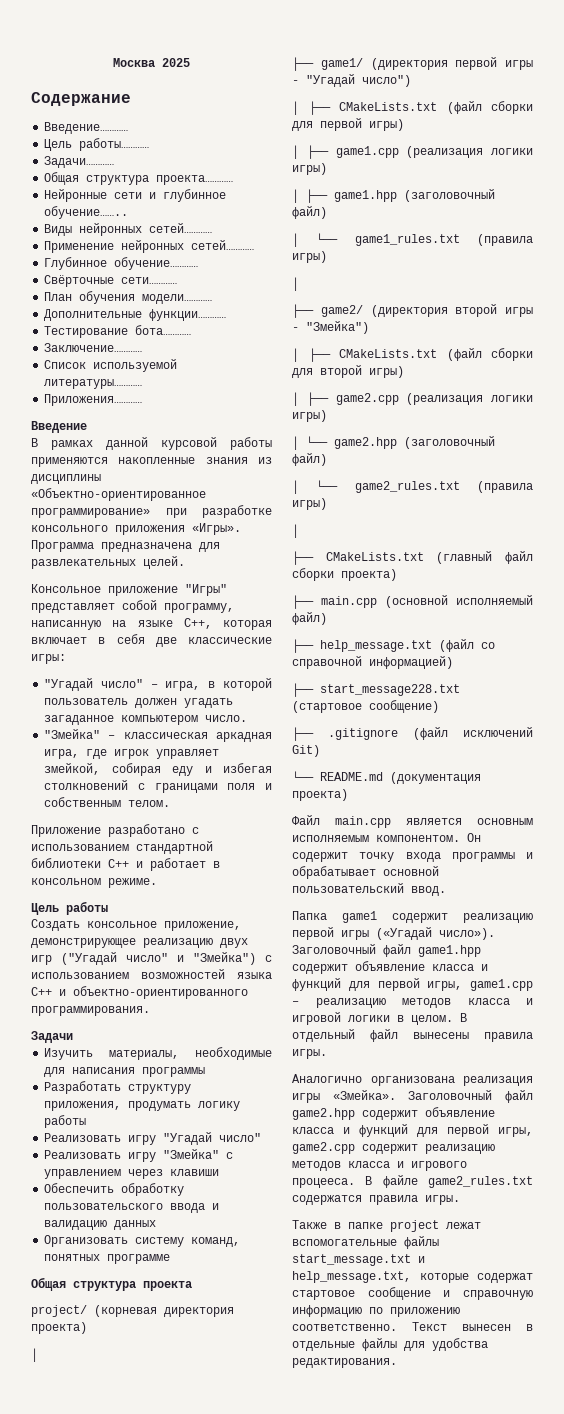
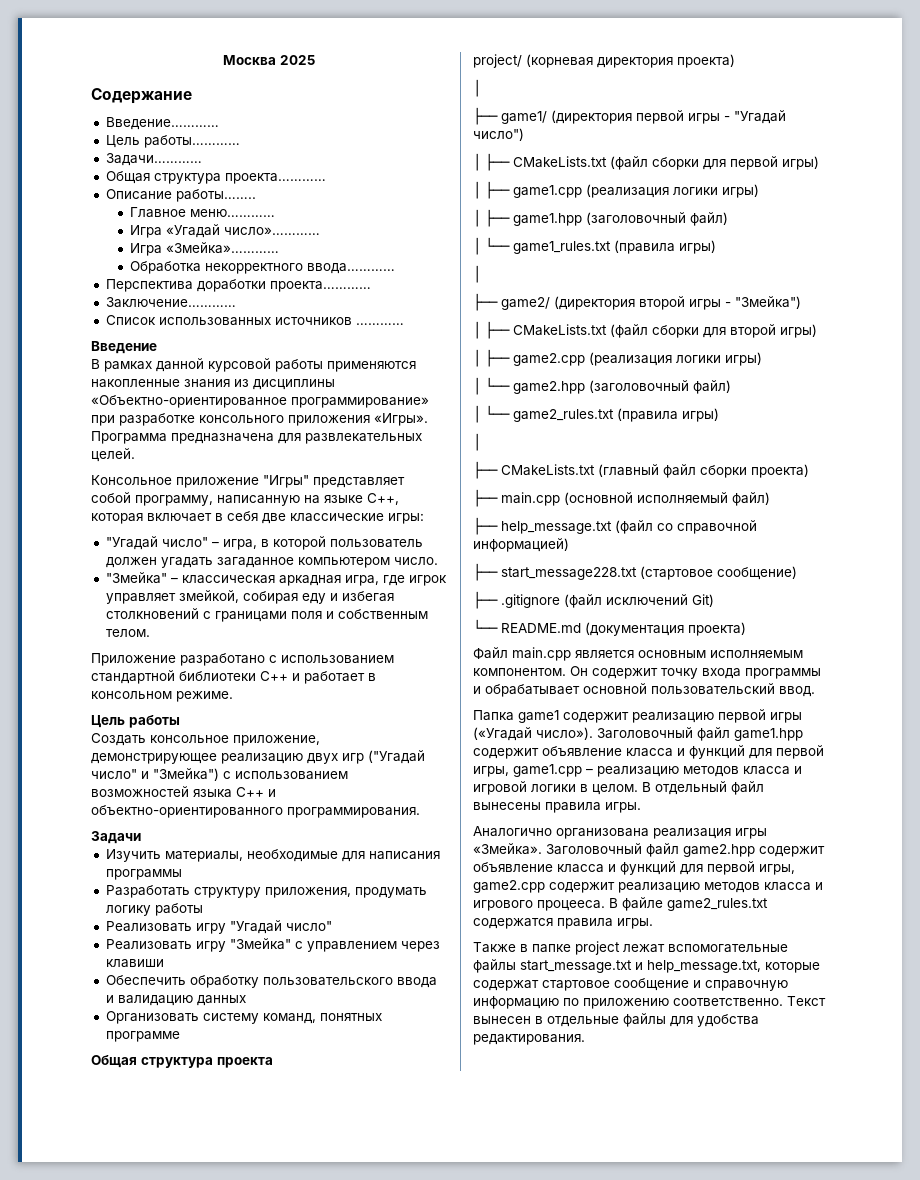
[44,189,227,202] [44,206,129,219] [44,223,213,236] [44,240,255,253] [44,257,199,270] [44,275,178,287] [44,291,213,304] [44,309,227,321] [44,325,192,338] Нейронные сети и глубинное обучение…….. // Виды нейронных сетей………… // Применение нейронных сетей………… // Глубинное обучение………… // Свёрточные сети………… // План обучения модели………… // Дополнительные функции………… // Тестирование бота………… -> [105,189,256,202] [129,207,275,218] [129,224,320,238] [129,242,279,256] [129,261,395,274] [105,279,371,292] Описание работы…….. // Главное меню………… // Игра «Угадай число»………… // Игра «Змейка»………… // Обработка некорректного ввода………… // Перспектива доработки проекта…………
[93,359,178,372] [44,379,143,389] [44,394,143,406] используемой литературы………… // Приложения………… -> [158,317,404,326] использованных источников …………

